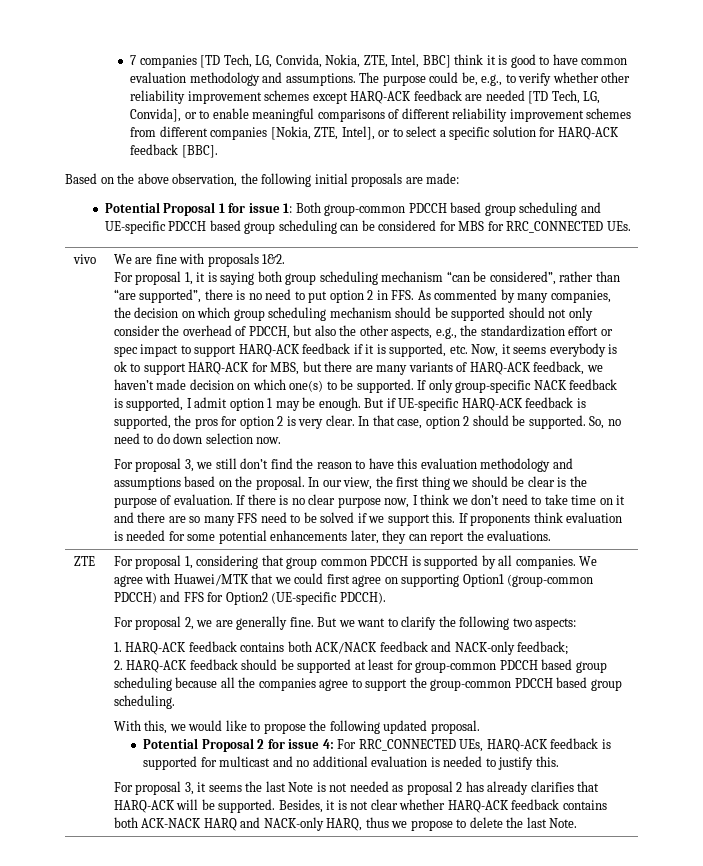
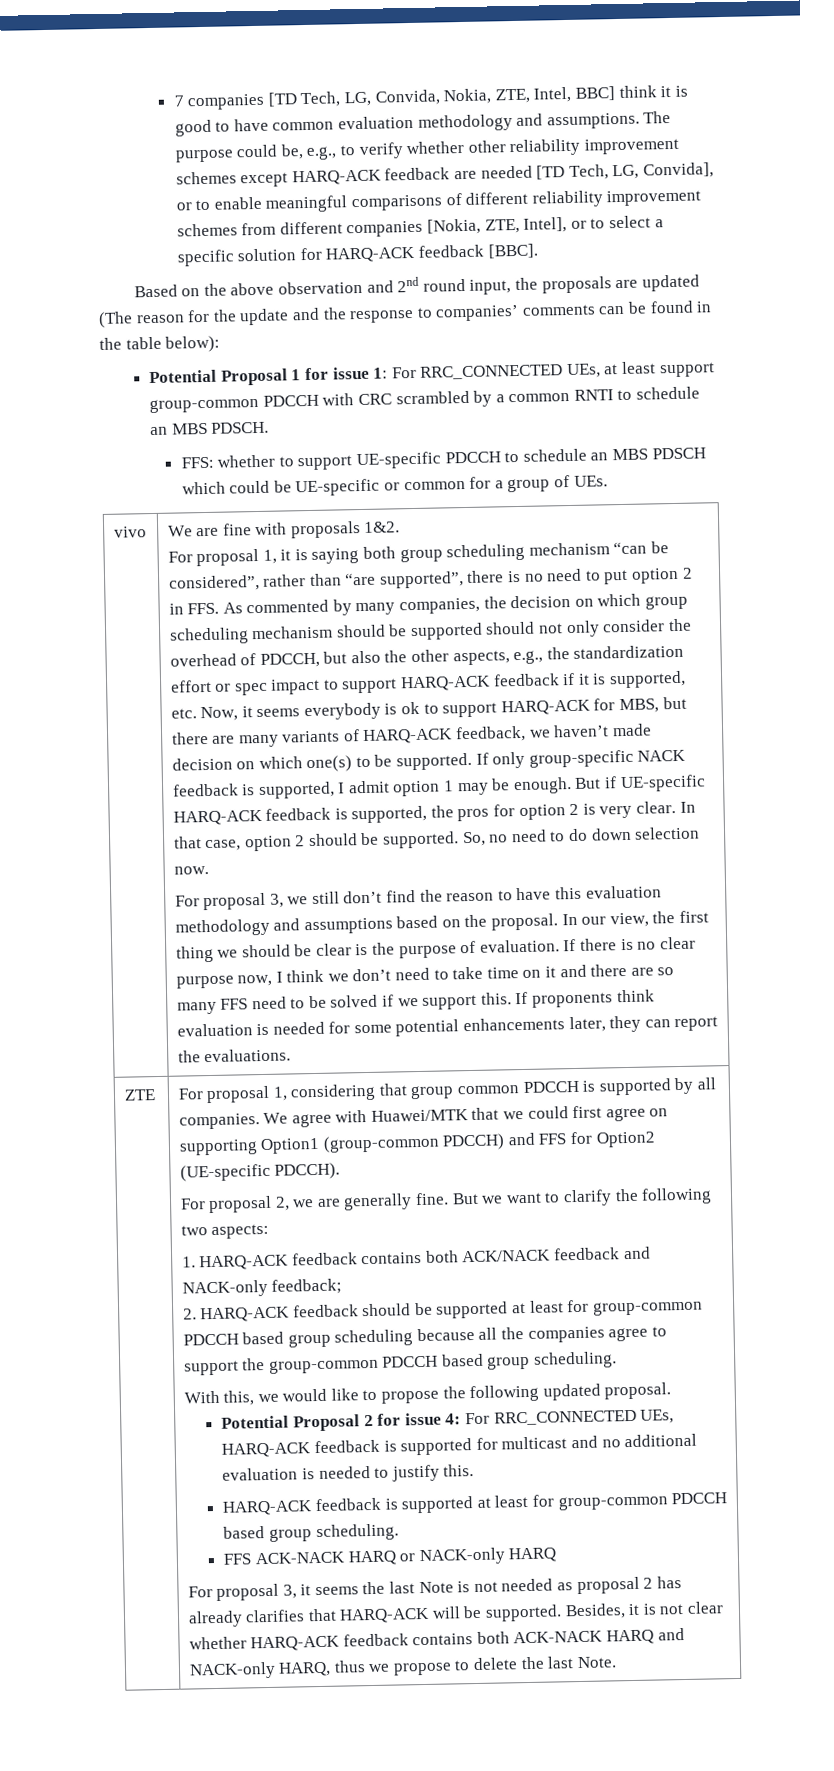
[172,173,460,187] observation, the following initial proposals are made: -> [277,274,700,295] [98,300,713,328] [99,335,221,353] observation and 2nd round input, the proposals are updated (The reason for the update and the response to companies’ comments can be found in the table below):
[295,202,601,216] [104,220,604,234] Both group-common PDCCH based group scheduling and UE-specific PDCCH based group scheduling can be considered for MBS for RRC_CONNECTED -> [391,361,715,380] [149,386,701,414] [150,421,270,436] [180,447,706,471] [181,475,570,497] For RRC_CONNECTED UEs, at least support group-common PDCCH with CRC scrambled by a common RNTI to schedule an MBS PDSCH. // FFS: whether to support UE-specific PDCCH to schedule an MBS PDSCH which could be UE-specific or common for a group of
(559, 761) none -> [222,1492,728,1516] [223,1523,399,1542] [223,1547,558,1566] // HARQ-ACK feedback is supported at least for group-common PDCCH based group scheduling. // FFS ACK-NACK HARQ or NACK-only HARQ

